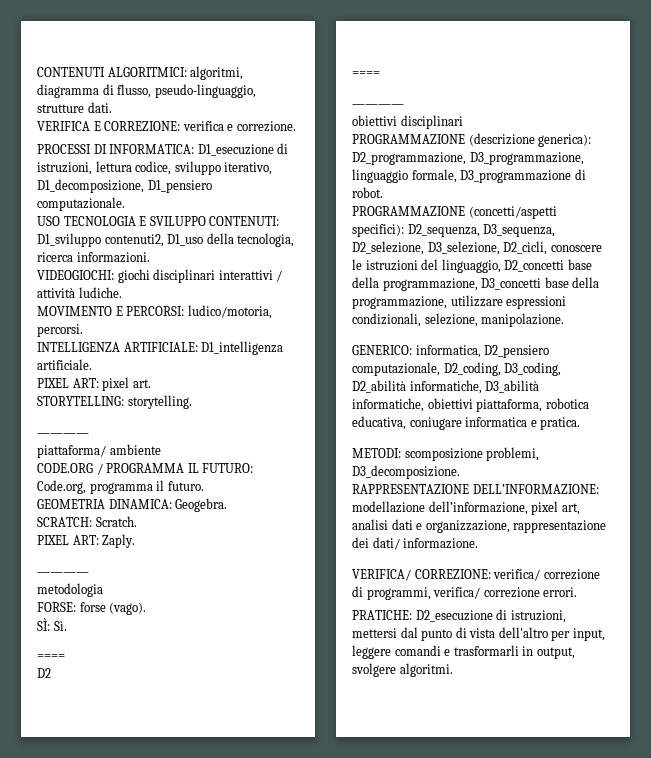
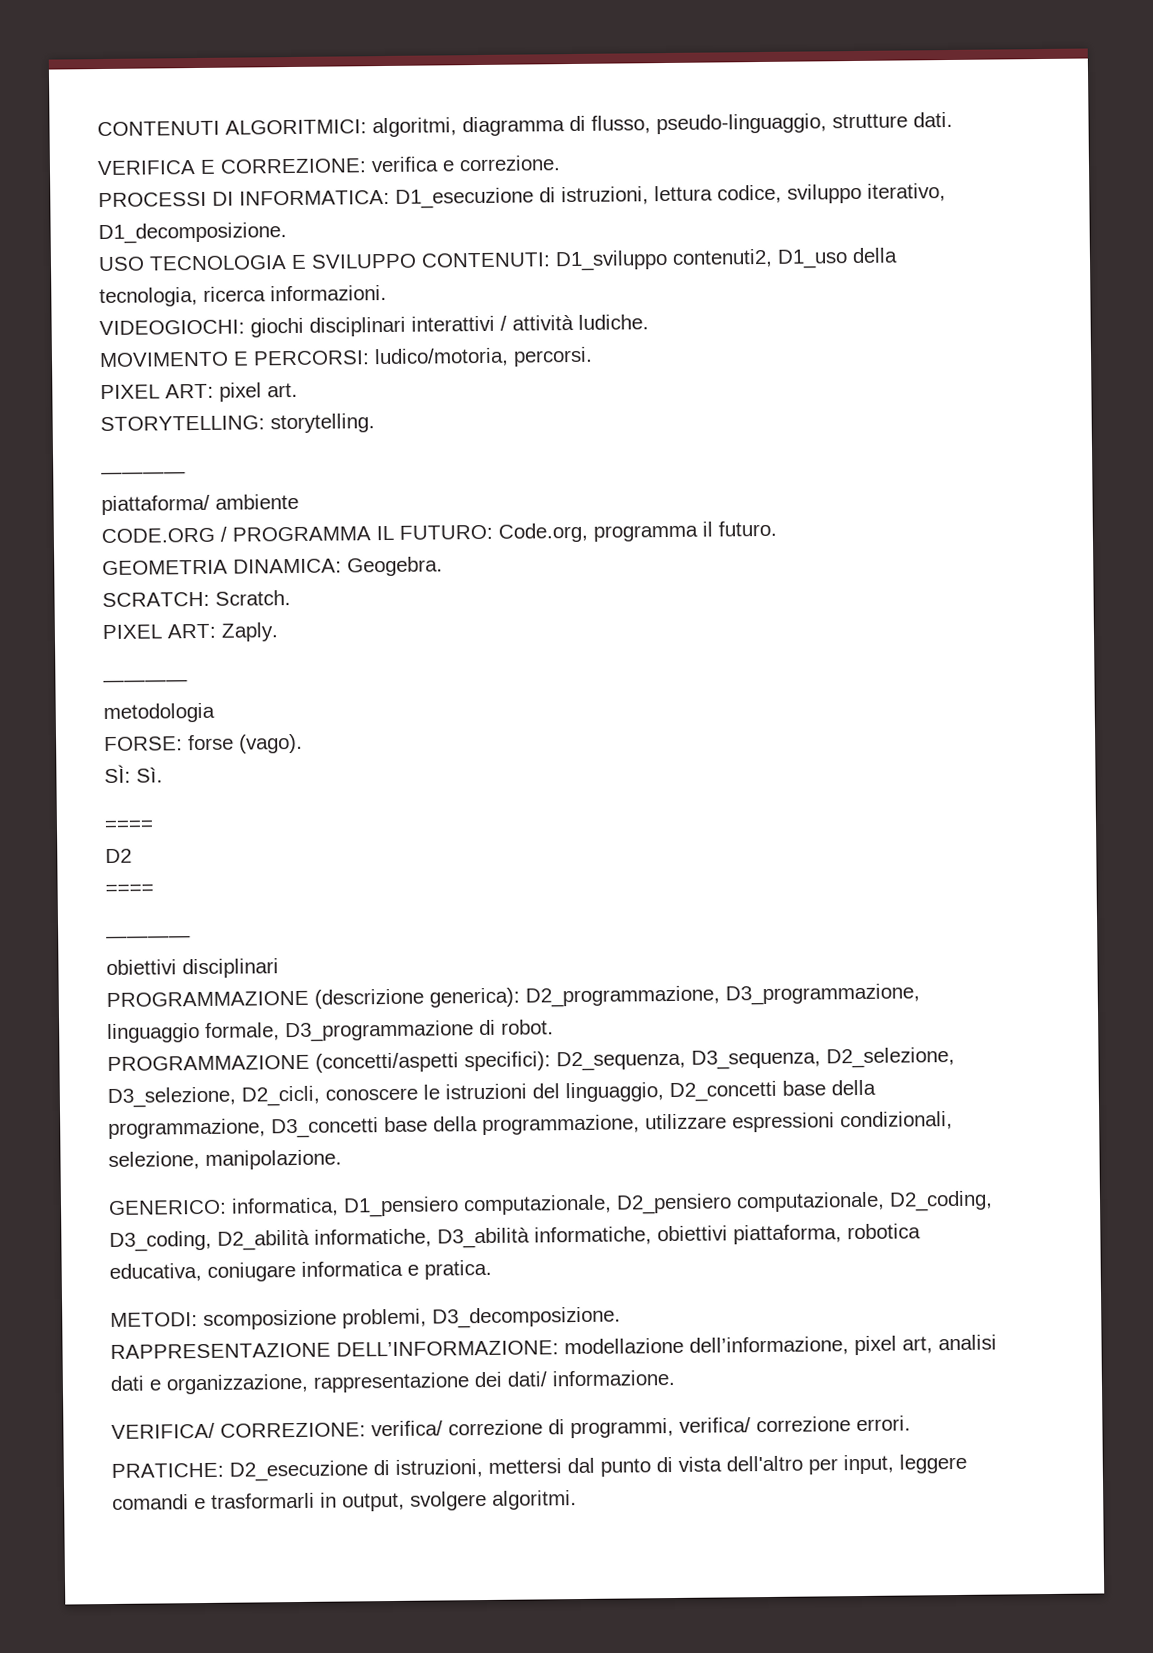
[37,179,212,193] [37,197,125,211] D1_decomposizione, D1_pensiero computazionale. -> [98,222,287,245] D1_decomposizione.
[37,341,284,355] [37,359,92,370] // INTELLIGENZA ARTIFICIALE: D1_intelligenza artificiale. -> (593, 356) none
(481, 351) none -> [343,1194,612,1218] D1_pensiero computazionale,

